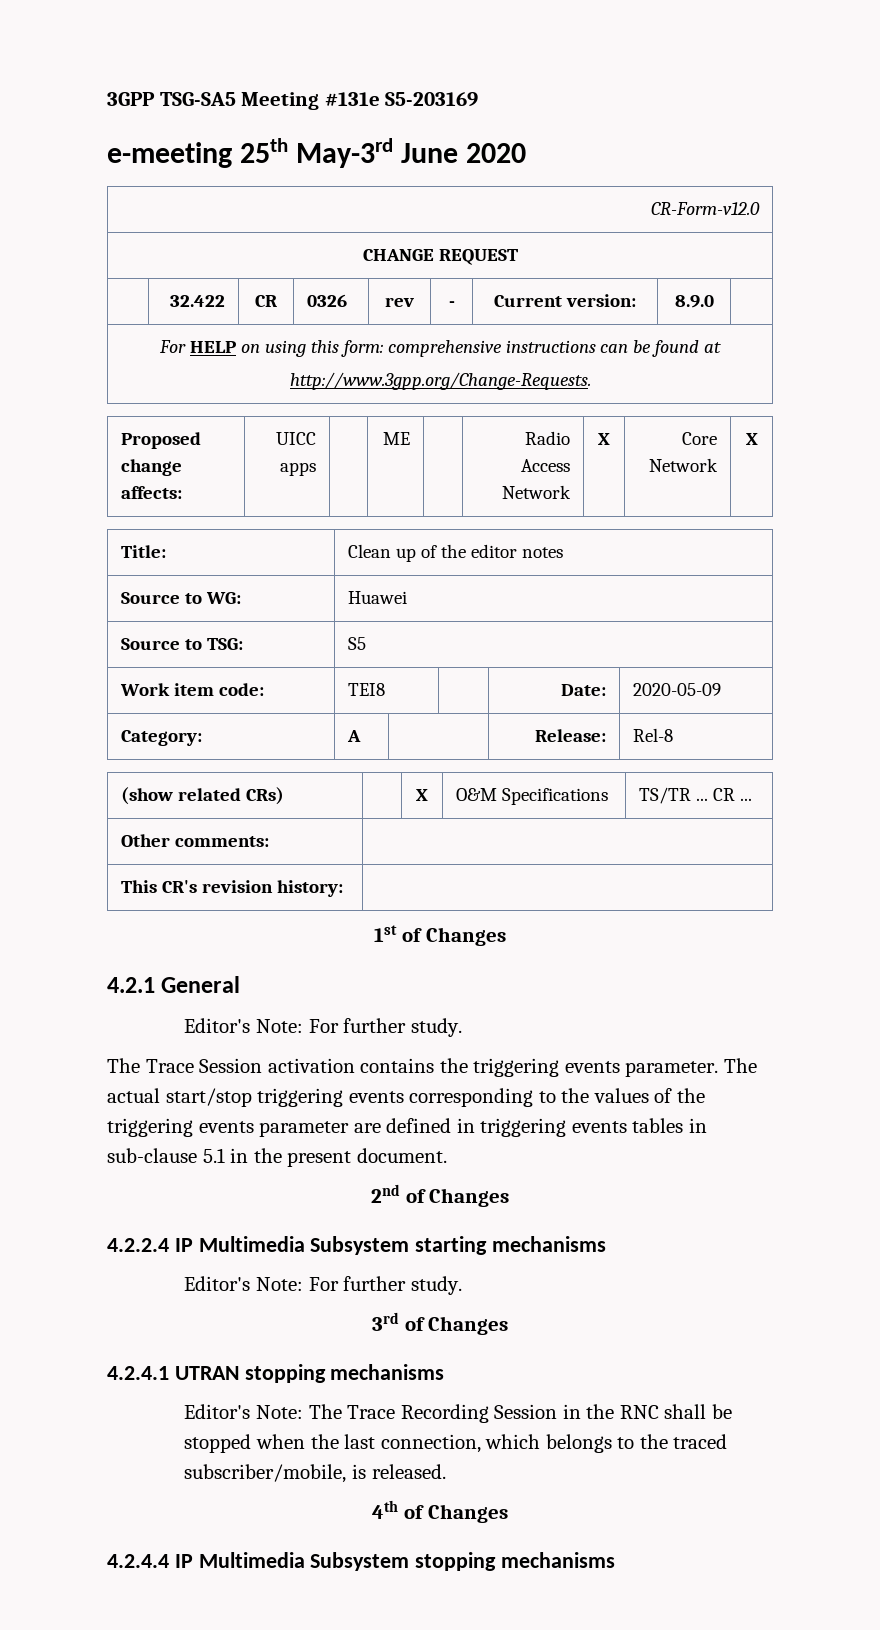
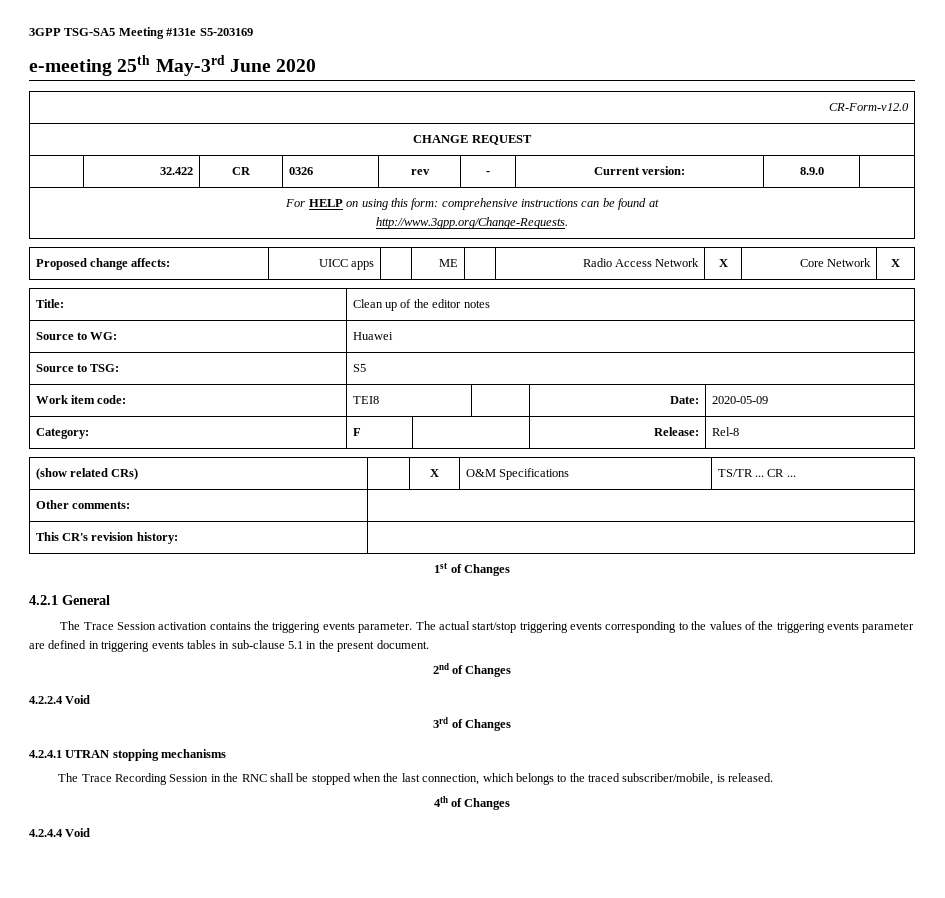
[347,730,362,742] A -> [352,428,361,436] F
[184,1018,462,1037] // Editor's Note: For further study. -> (110, 600) none
[174,1236,607,1255] [184,1276,462,1295] IP Multimedia Subsystem starting mechanisms // Editor's Note: For further study. -> [65,695,91,704] Void
[184,1404,304,1419] Editor's Note: -> (227, 753) none
[174,1552,616,1571] IP Multimedia Subsystem stopping mechanisms -> [65,828,91,837] Void

